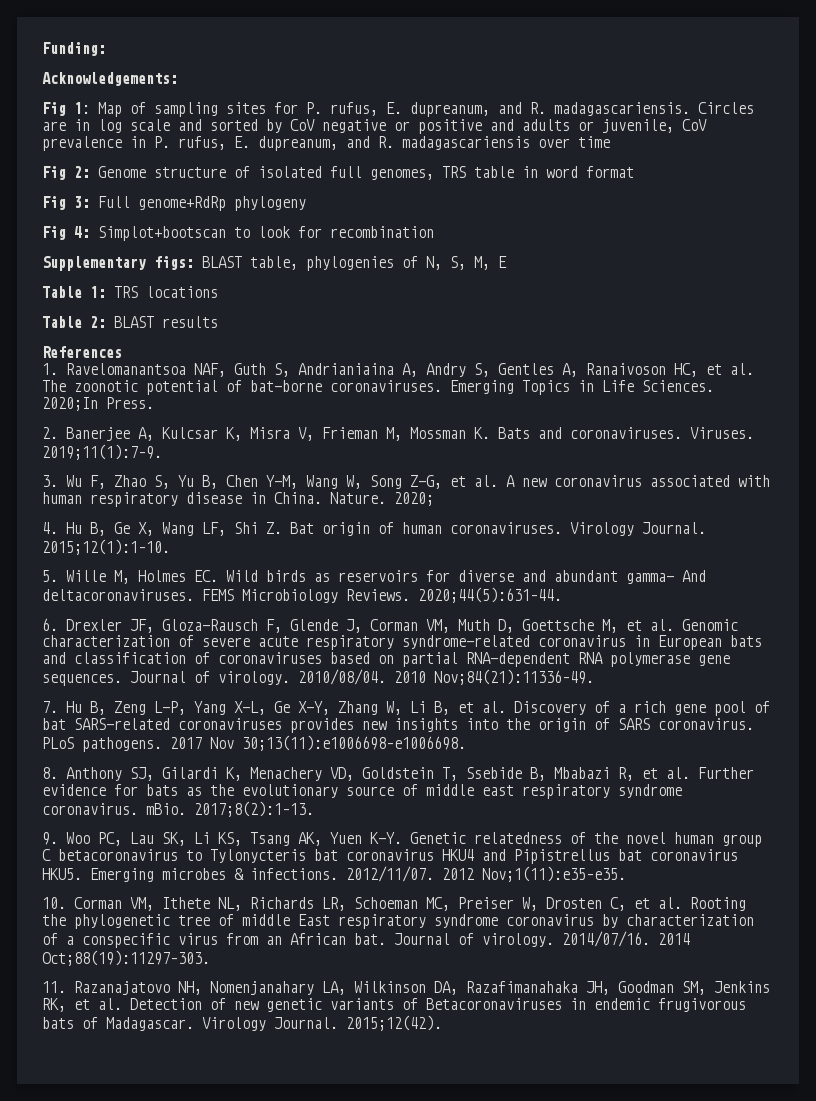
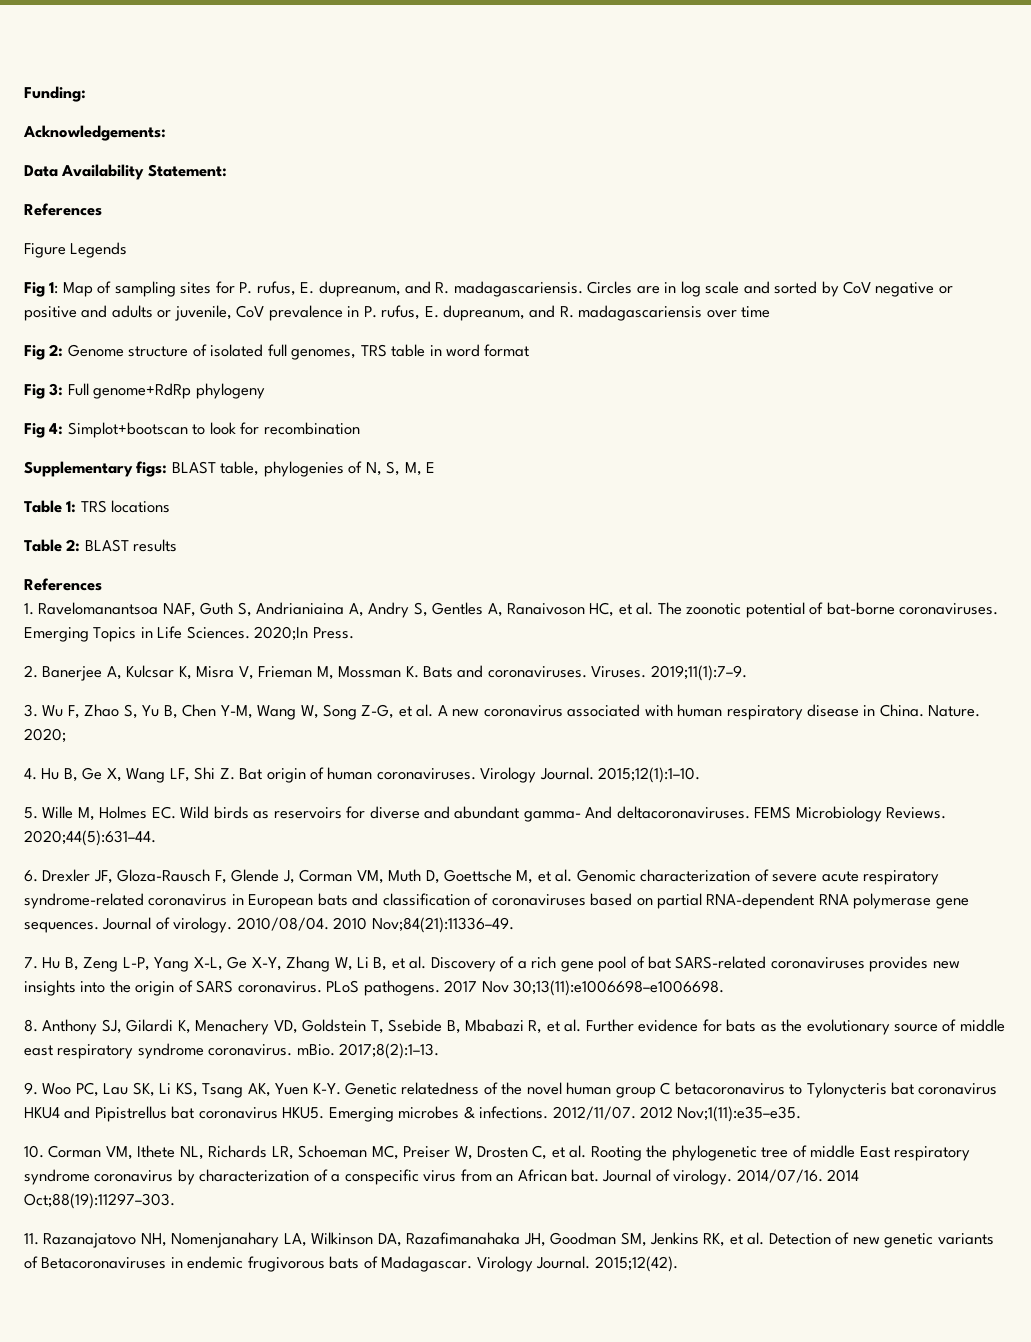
(178, 79) none -> [24,164,227,180] [24,203,102,216] [24,242,128,258] // Data Availability Statement: // References // Figure Legends

